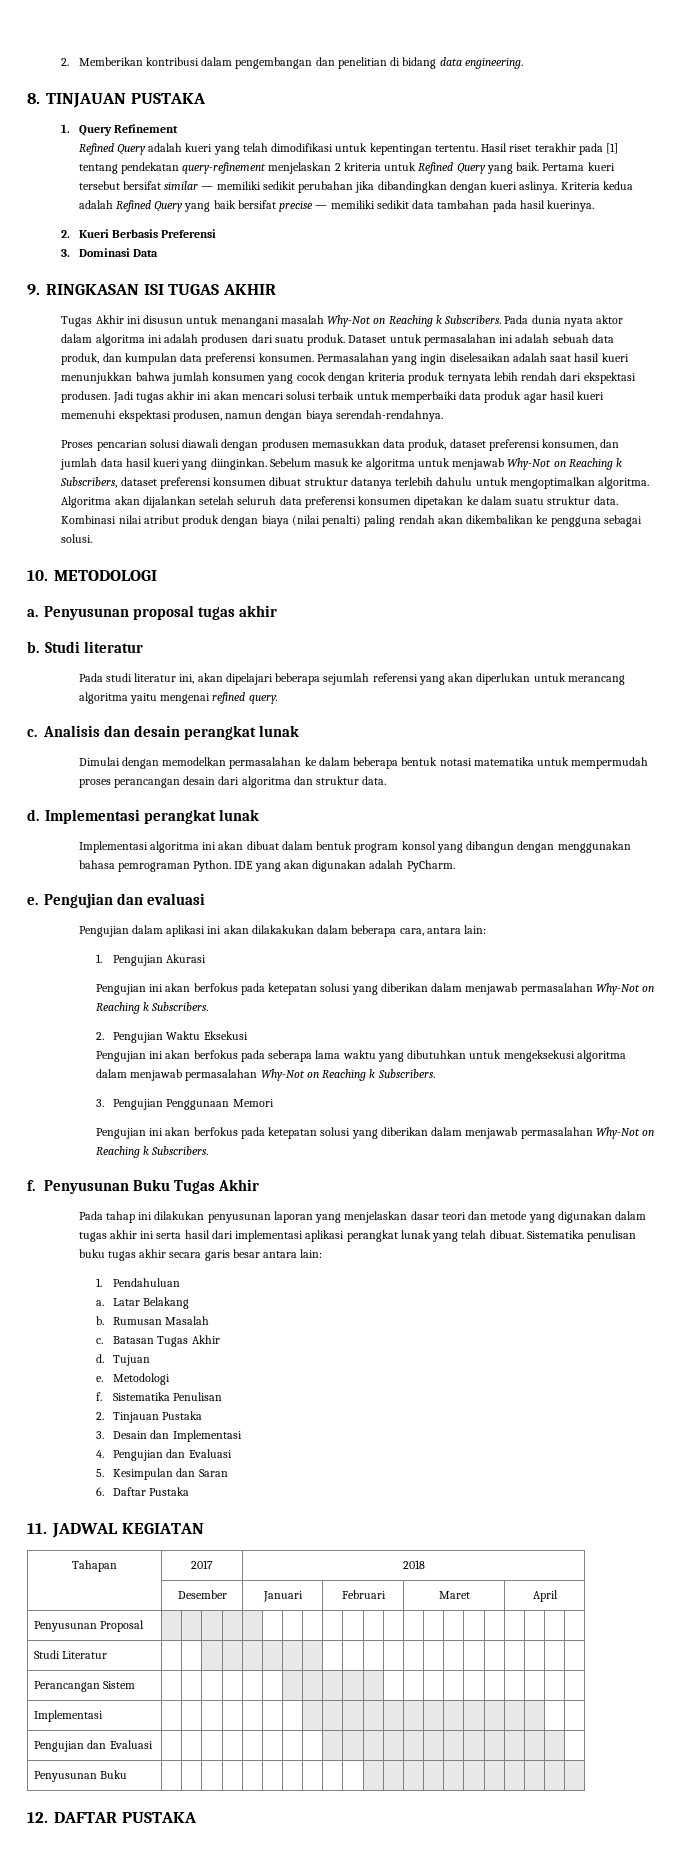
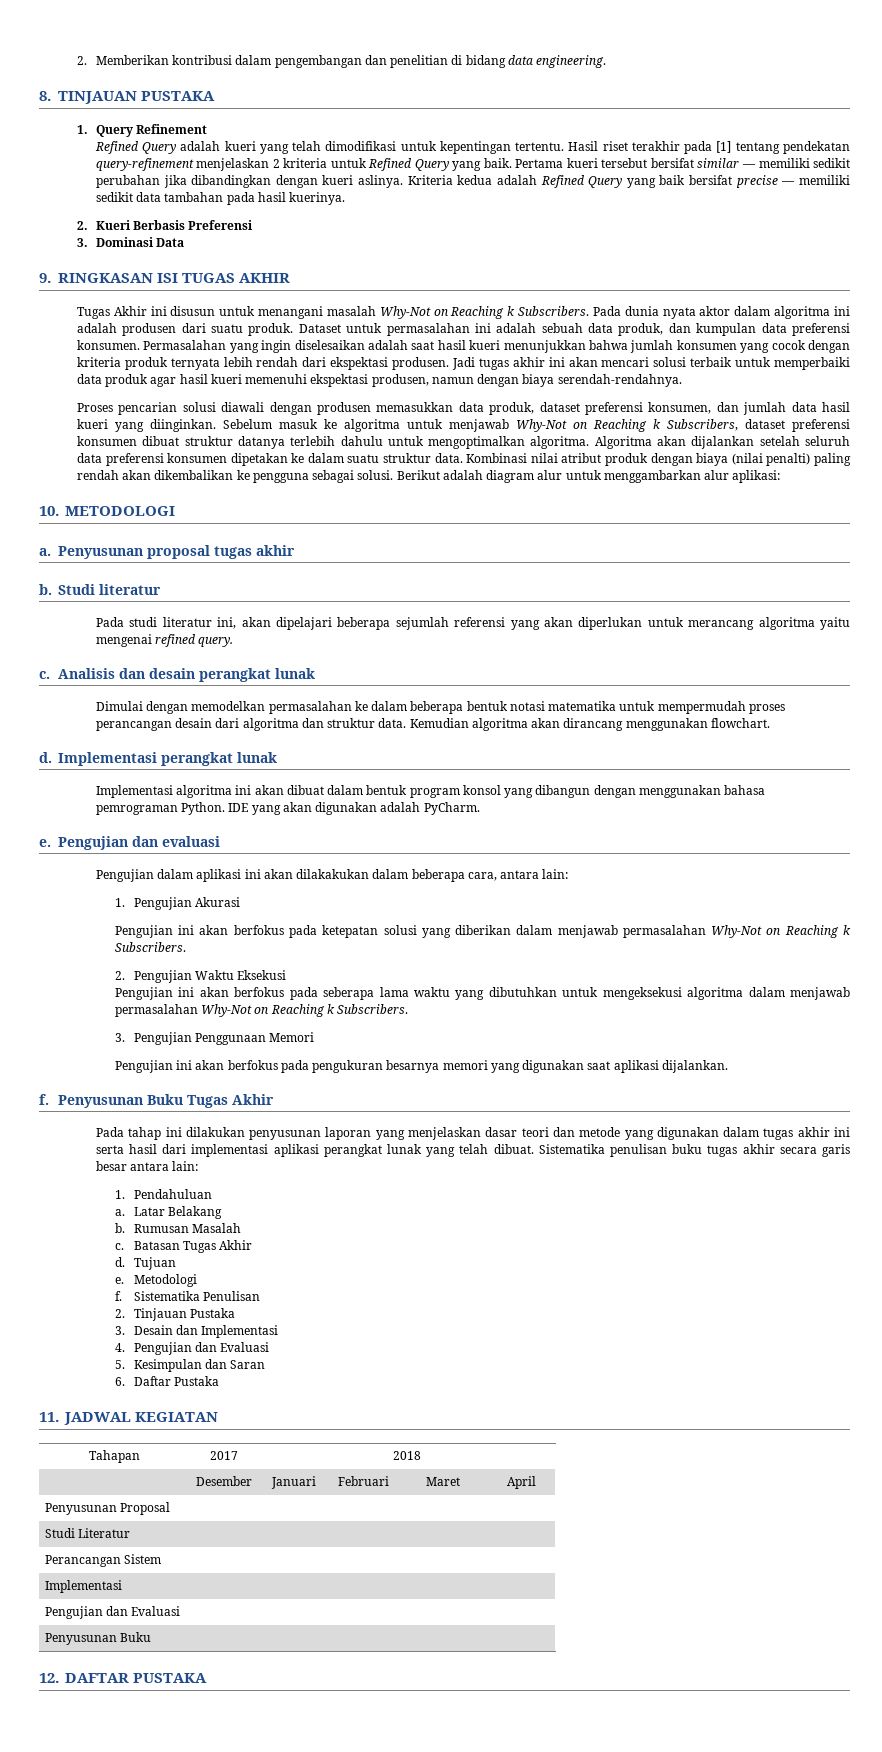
(93, 538) none -> [396,470,781,483] Berikut adalah diagram alur untuk menggambarkan alur aplikasi:
(387, 780) none -> [409,718,770,731] Kemudian algoritma akan dirancang menggunakan flowchart.
[268,1127,655,1139] [95,1146,209,1158] ketepatan solusi yang diberikan dalam menjawab permasalahan Why-Not on Reaching k Subscribers. -> [312,1060,728,1073] pengukuran besarnya memori yang digunakan saat aplikasi dijalankan.

